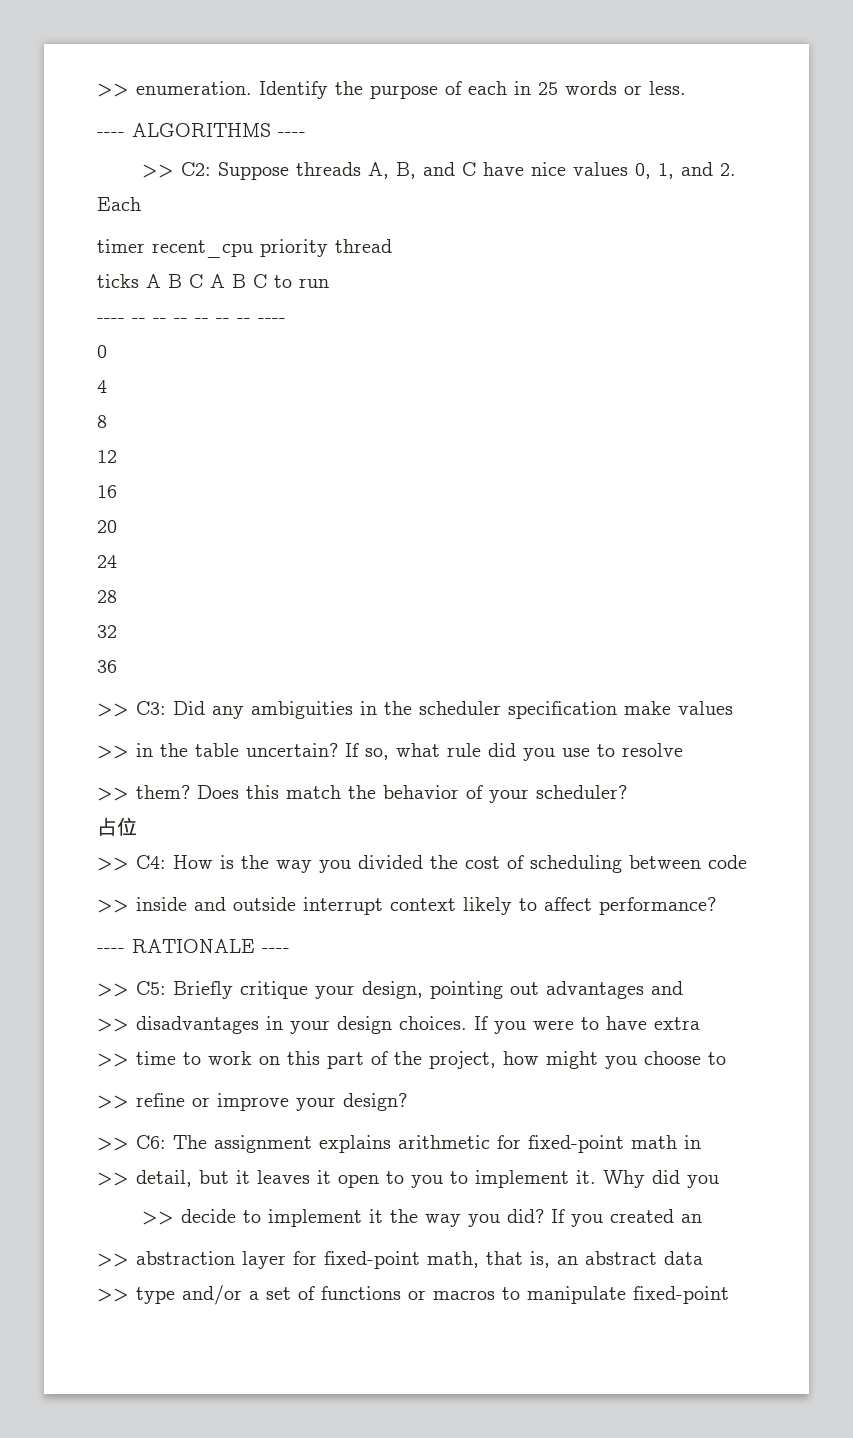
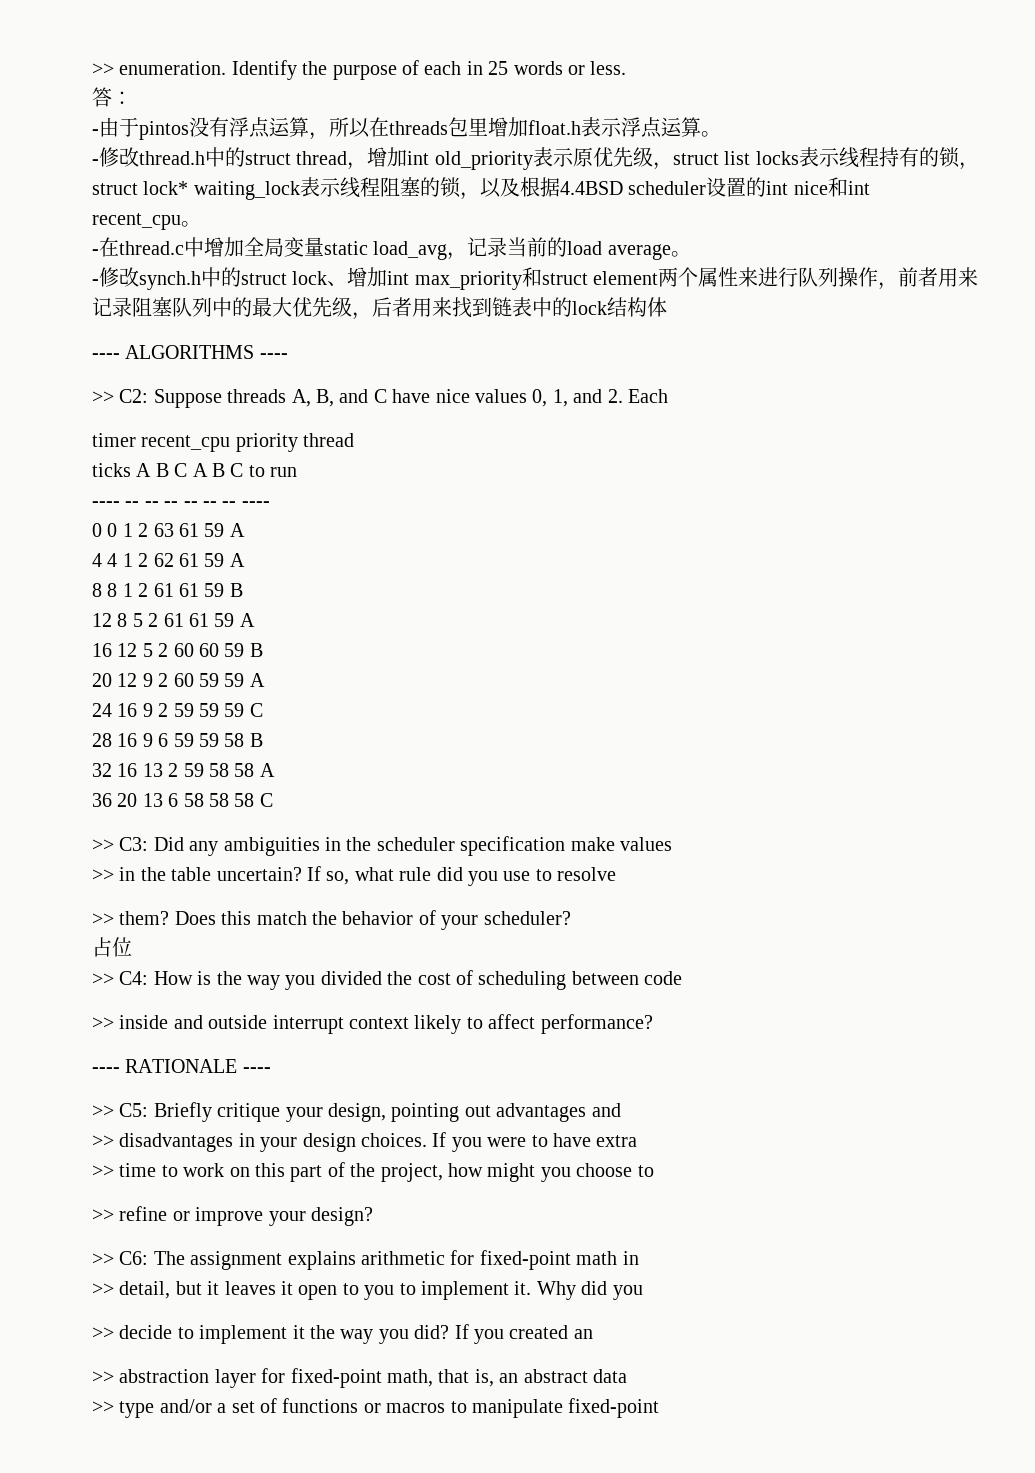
(686, 88) none -> [92,87,132,107] [92,117,721,140] [92,147,979,170] [92,177,870,200] [92,213,201,230] [92,237,691,260] [92,267,979,290] [92,297,667,320] // 答： // -由于pintos没有浮点运算，所以在threads包里增加float.h表示浮点运算。 // -修改thread.h中的struct thread，增加int old_priority表示原优先级，struct list locks表示线程持有的锁，struct lock* waiting_lock表示线程阻塞的锁，以及根据4.4BSD scheduler设置的int nice和int recent_cpu。 // -在thread.c中增加全局变量static load_avg，记录当前的load average。 // -修改synch.h中的struct lock、增加int max_priority和struct element两个属性来进行队列操作，前者用来记录阻塞队列中的最大优先级，后者用来找到链表中的lock结构体
[97,380,107,393] [97,415,107,428] [97,450,117,463] [97,485,117,498] [97,520,117,533] [97,555,117,568] [97,590,117,603] [97,625,117,638] [97,660,117,673] // 4 // 8 // 12 // 16 // 20 // 24 // 28 // 32 // 36 -> [107,523,245,537] [92,553,245,567] [92,583,243,597] [92,613,255,627] [92,643,263,657] [92,673,265,687] [92,703,263,717] [92,733,263,747] [92,763,275,777] [92,793,273,807] 0 1 2 63 61 59 A // 4 4 1 2 62 61 59 A // 8 8 1 2 61 61 59 B // 12 8 5 2 61 61 59 A // 16 12 5 2 60 60 59 B // 20 12 9 2 60 59 59 A // 24 16 9 2 59 59 59 C // 28 16 9 6 59 59 58 B // 32 16 13 2 59 58 58 A // 36 20 13 6 58 58 58 C

